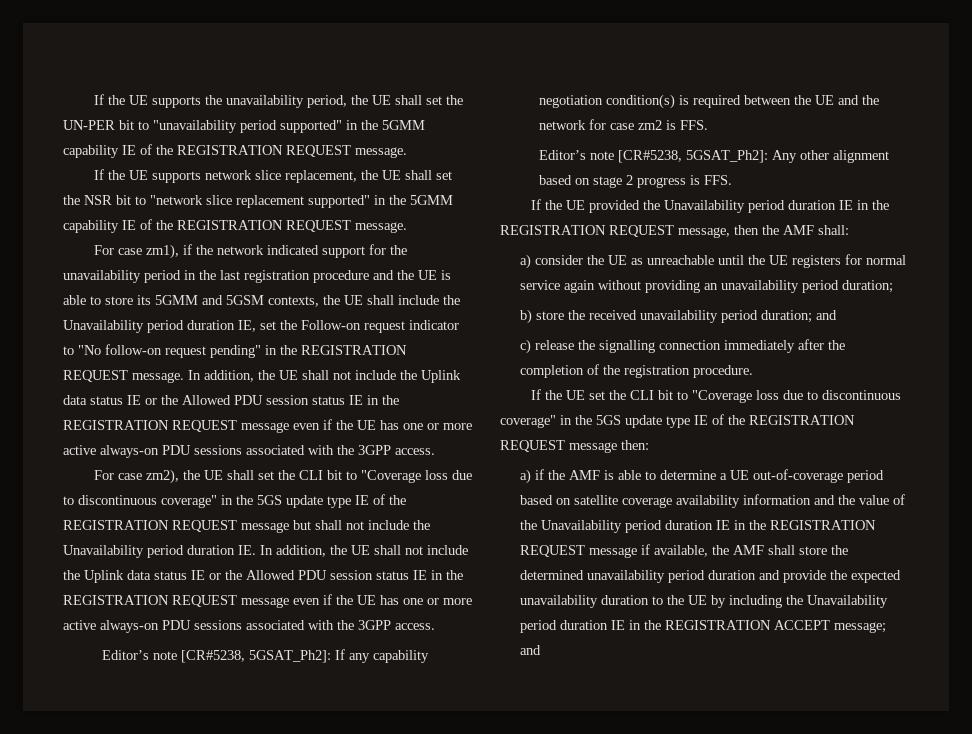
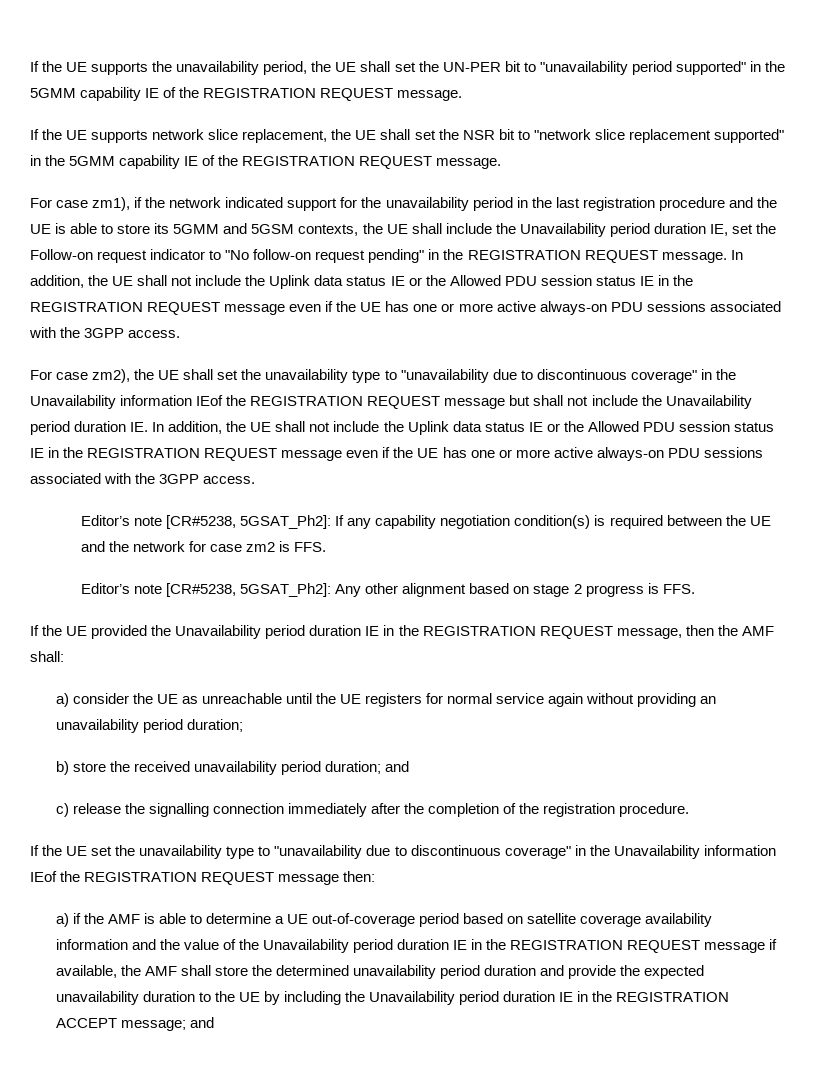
[298,470,472,483] [63,494,385,508] CLI bit to "Coverage loss due to discontinuous coverage" in the 5GS update type IE of -> [265,369,736,383] [30,395,224,409] unavailability type to "unavailability due to discontinuous coverage" in the Unavailability information IEof
[629,390,901,403] [500,414,724,428] CLI bit to "Coverage loss due to discontinuous coverage" in the 5GS update type IE of -> [139,845,776,859] [30,871,57,882] unavailability type to "unavailability due to discontinuous coverage" in the Unavailability information IEof

